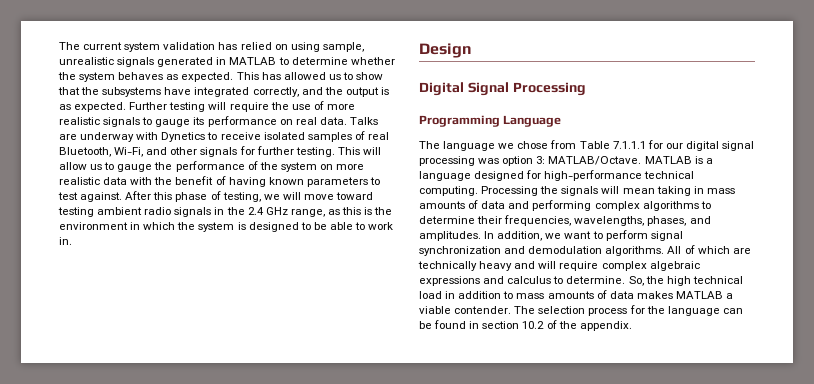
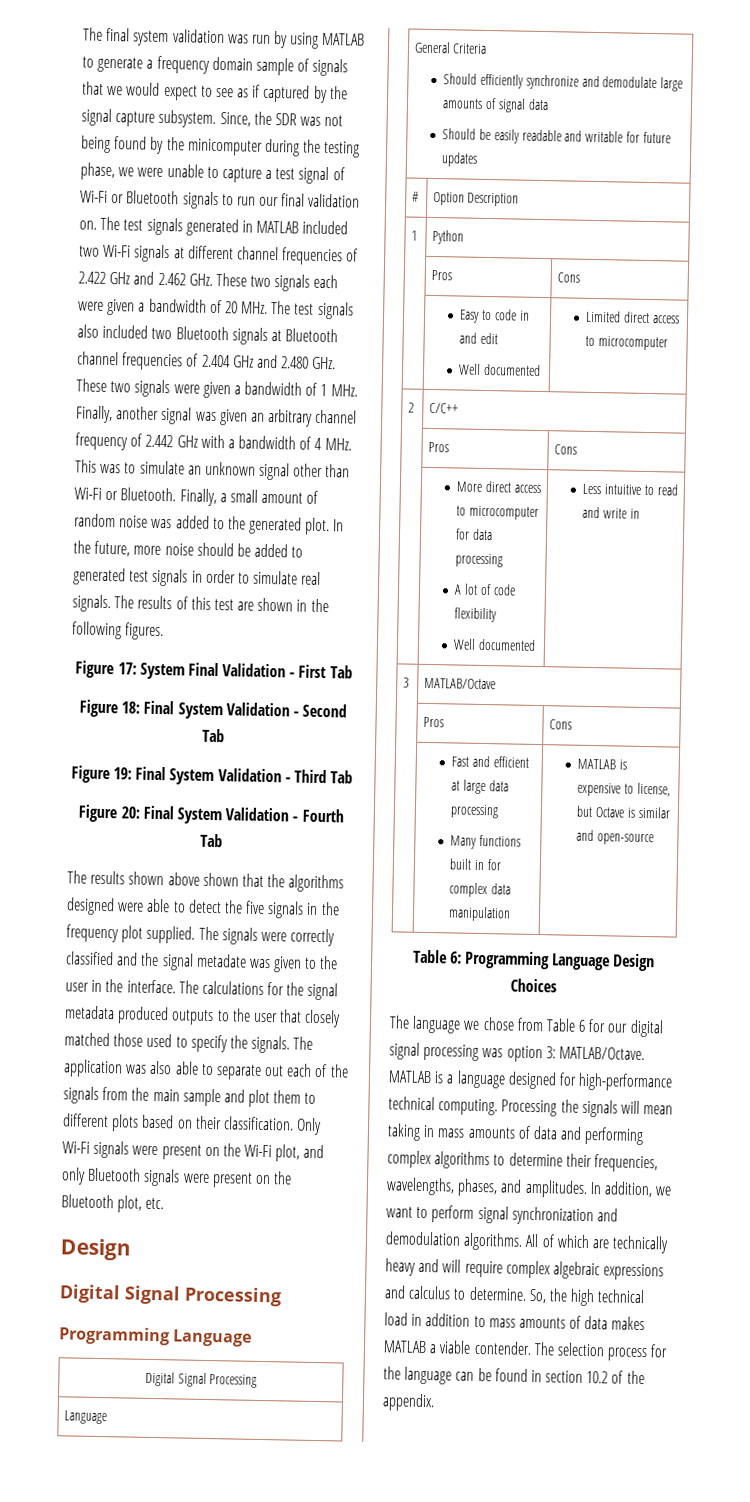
[59,42,123,50] The current -> [83,27,131,42] The final
[218,42,364,52] [59,57,395,67] [58,72,384,82] [58,87,389,97] [59,101,355,112] [59,116,378,127] [59,131,389,142] [59,146,381,157] [59,161,365,172] [59,176,380,187] [58,191,374,202] [58,207,393,217] [59,222,394,232] [59,237,72,245] has relied on using sample, unrealistic signals generated in MATLAB to determine whether the system behaves as expected. This has allowed us to show that the subsystems have integrated correctly, and the output is as expected. Further testing will require the use of more realistic signals to gauge its performance on real data. Talks are underway with Dynetics to receive isolated samples of real Bluetooth, Wi-Fi, and other signals for further testing. This will allow us to gauge the performance of the system on more realistic data with the benefit of having known parameters to test against. After this phase of testing, we will move toward testing ambient radio signals in the 2.4 GHz range, as this is the environment in which the system is designed to be able to work in. -> [227,31,366,49] [82,55,349,77] [82,81,348,104] [81,108,344,128] [81,135,361,158] [80,162,345,185] [80,190,361,210] [79,216,349,237] [79,244,359,266] [78,271,339,292] [78,298,354,320] [77,324,339,345] [77,351,337,371] [76,378,358,399] [76,405,358,427] [75,432,352,451] [75,459,351,481] [74,487,319,507] [74,513,345,536] [73,540,304,558] [73,567,322,587] [72,594,329,613] [72,621,165,641] [75,660,353,680] [78,699,348,720] [201,728,225,743] [70,765,354,786] [78,804,344,825] [199,833,223,848] [67,870,345,893] [66,897,340,919] [66,924,336,947] [66,951,339,973] [65,979,339,1001] [65,1005,342,1028] [64,1032,314,1054] [63,1059,349,1080] [63,1086,317,1108] [63,1113,323,1136] [62,1140,325,1162] [61,1167,293,1188] [61,1194,165,1213] was run by using MATLAB to generate a frequency domain sample of signals that we would expect to see as if captured by the signal capture subsystem. Since, the SDR was not being found by the minicomputer during the testing phase, we were unable to capture a test signal of Wi-Fi or Bluetooth signals to run our final validation on. The test signals generated in MATLAB included two Wi-Fi signals at different channel frequencies of 2.422 GHz and 2.462 GHz. These two signals each were given a bandwidth of 20 MHz. The test signals also included two Bluetooth signals at Bluetooth channel frequencies of 2.404 GHz and 2.480 GHz. These two signals were given a bandwidth of 1 MHz. Finally, another signal was given an arbitrary channel frequency of 2.442 GHz with a bandwidth of 4 MHz. This was to simulate an unknown signal other than Wi-Fi or Bluetooth. Finally, a small amount of random noise was added to the generated plot. In the future, more noise should be added to generated test signals in order to simulate real signals. The results of this test are shown in the following figures. // Figure 17: System Final Validation - First Tab // Figure 18: Final System Validation - Second Tab // Figure 19: Final System Validation - Third Tab // Figure 20: Final System Validation - Fourth Tab // The results shown above shown that the algorithms designed were able to detect the five signals in the frequency plot supplied. The signals were correctly classified and the signal metadate was given to the user in the interface. The calculations for the signal metadata produced outputs to the user that closely matched those used to specify the signals. The application was also able to separate out each of the signals from the main sample and plot them to different plots based on their classification. Only Wi-Fi signals were present on the Wi-Fi plot, and only Bluetooth signals were present on the Bluetooth plot, etc.
(562, 121) none -> [144,1371,258,1388] [63,1410,107,1425] [413,41,488,54] [443,73,684,92] [442,97,549,113] [442,128,671,144] [441,152,479,167] [411,191,419,202] [432,191,520,207] [410,230,418,241] [431,229,464,245] [430,269,452,281] [556,272,580,283] [459,309,530,323] [459,332,498,345] [458,363,541,376] [585,310,680,324] [585,335,668,351] [407,402,415,413] [428,402,459,414] [427,441,449,453] [553,444,577,455] [456,480,541,494] [456,505,539,520] [455,528,493,541] [455,553,504,568] [454,583,516,596] [454,607,498,623] [453,638,536,651] [582,483,678,496] [582,506,640,519] [402,677,410,688] [423,677,496,690] [422,716,444,728] [548,719,572,730] [451,755,529,768] [451,779,509,795] [450,804,500,819] [450,834,521,849] [449,858,502,871] [449,882,511,898] [448,906,512,922] [577,758,627,770] [577,782,671,797] [576,805,671,819] [576,829,654,846] [412,949,656,972] [509,978,557,993] // Digital Signal Processing // Language // General Criteria // Should efficiently synchronize and demodulate large amounts of signal data // Should be easily readable and writable for future updates // # | Option Description // 1 | Python // | Pros | Cons // | Easy to code in and edit // Well documented | Limited direct access to microcomputer // 2 | C/C++ // | Pros | Cons // | More direct access to microcomputer for data processing // A lot of code flexibility // Well documented | Less intuitive to read and write in // 3 | MATLAB/Octave // | Pros | Cons // | Fast and efficient at large data processing // Many functions built in for complex data manipulation | MATLAB is expensive to license, but Octave is similar and open-source // Table 6: Programming Language Design Choices
[612,141,646,149] 7.1.1.1 -> [578,1019,587,1032] 6

